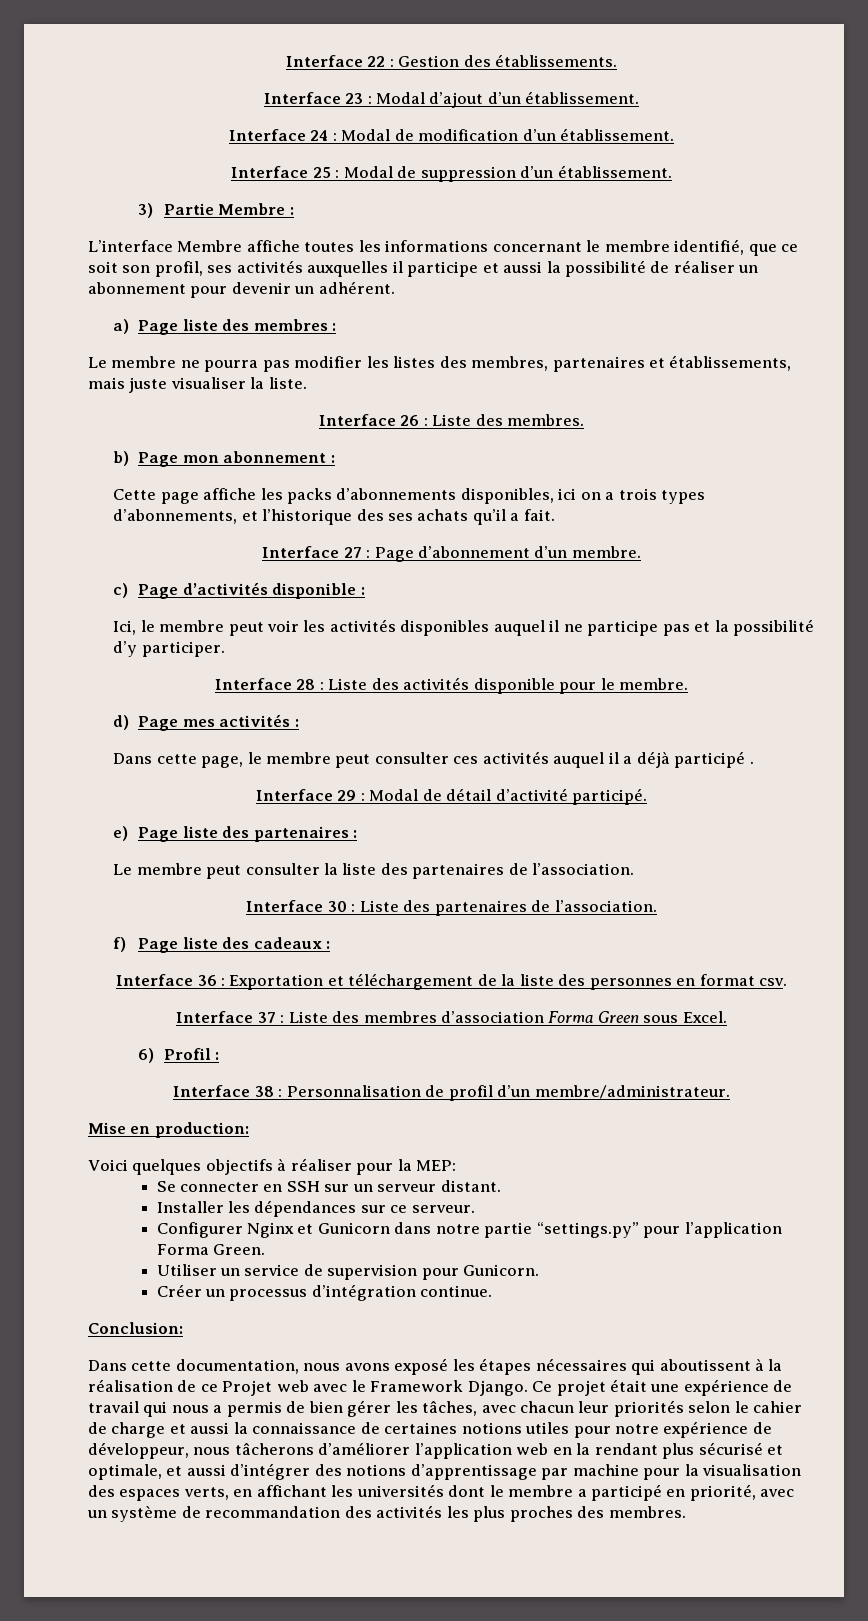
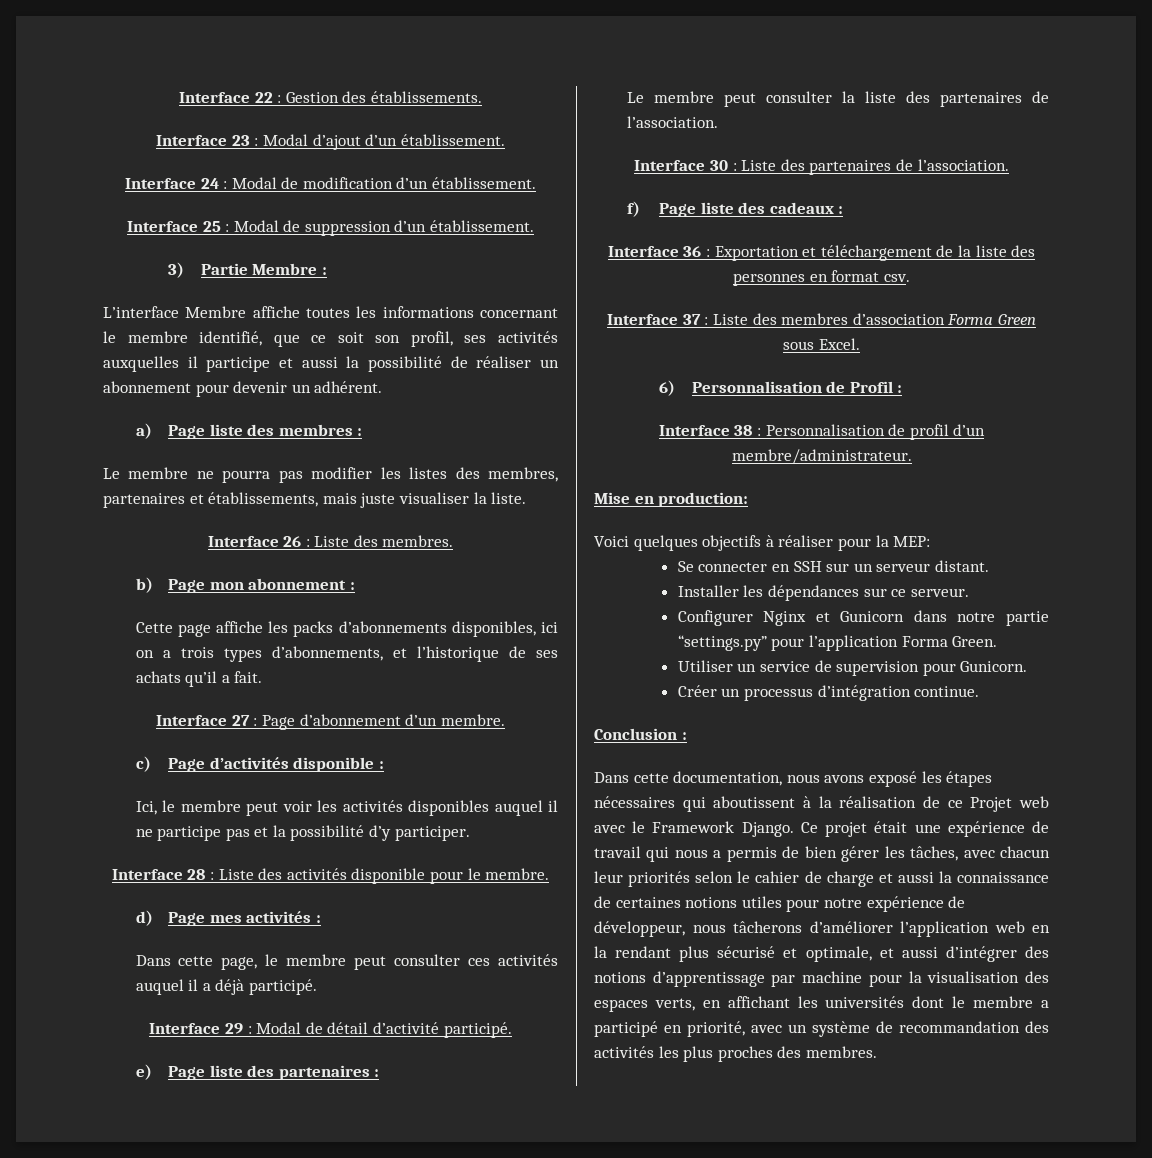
[356,509,384,521] des -> [508,646,526,658] de
[674,751,754,768] participé . -> [248,979,317,995] participé.
(155, 1055) none -> [691,381,846,393] Personnalisation de
[88,1322,183,1334] Conclusion: -> [594,728,687,740] Conclusion :

